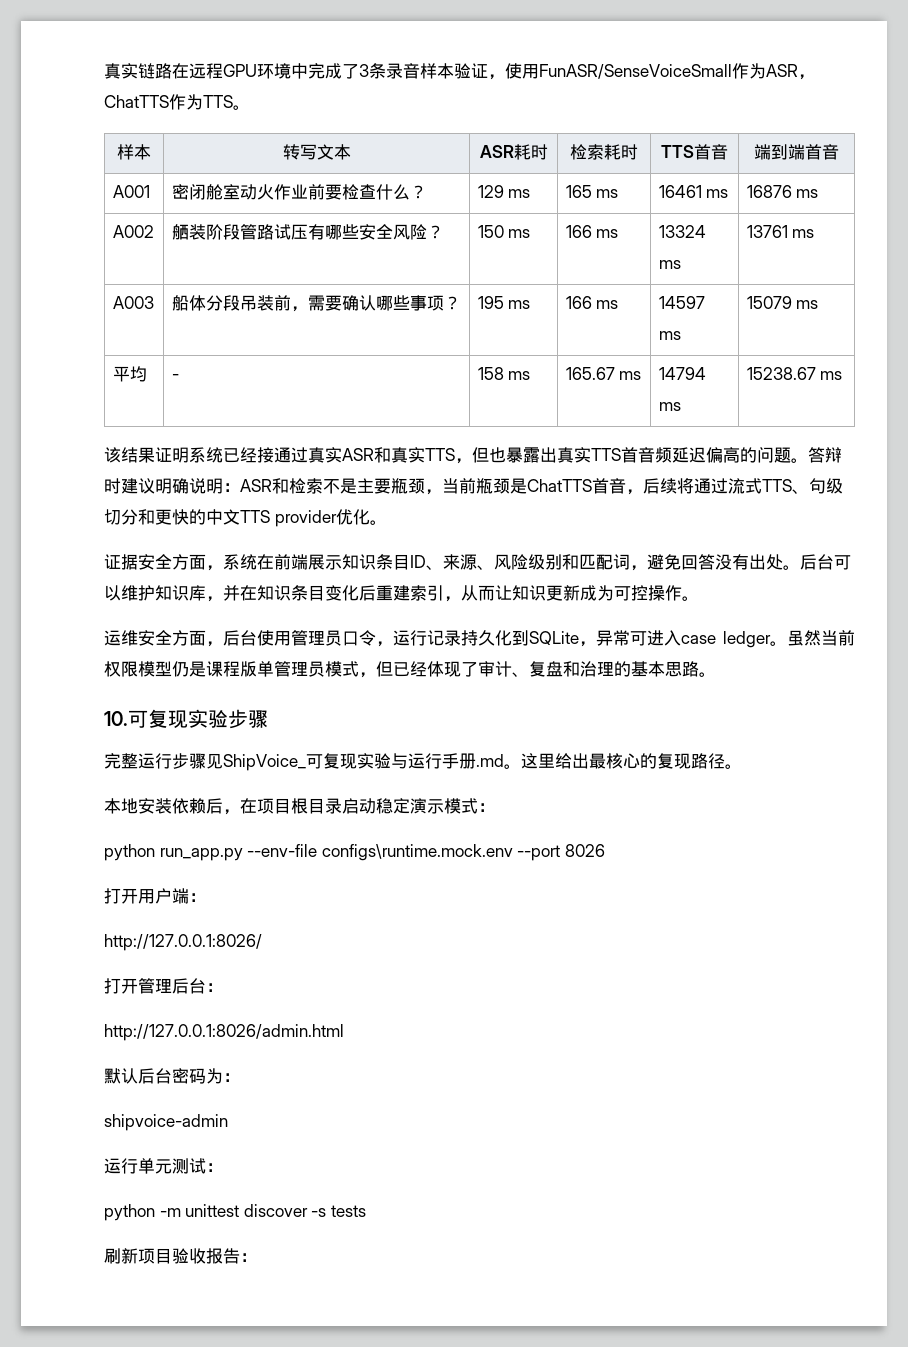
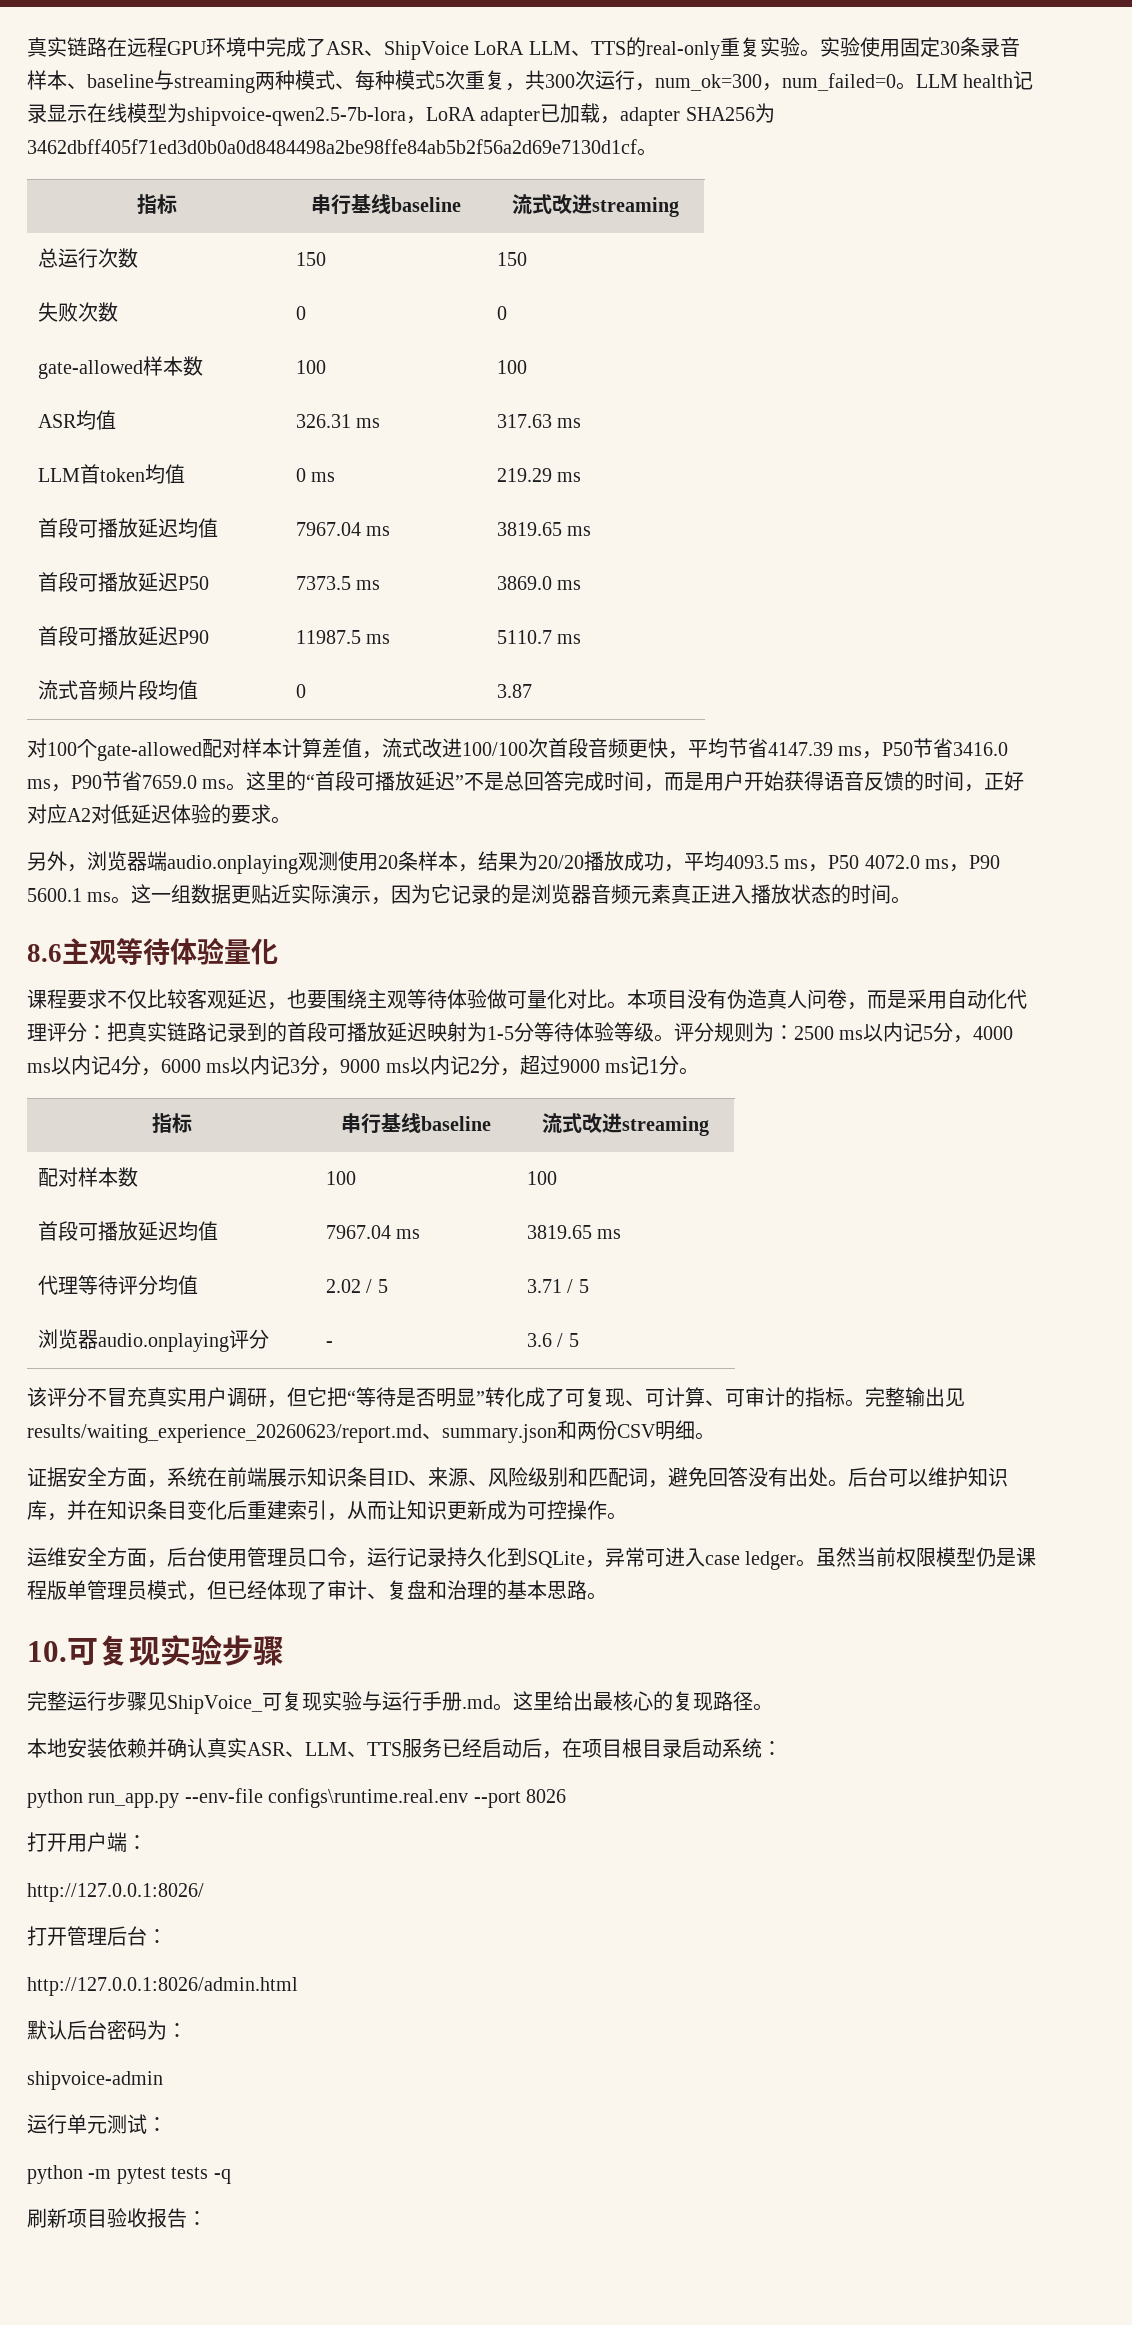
[359,63,815,80] [104,94,250,110] [117,144,151,160] [282,144,351,160] [479,144,548,160] [570,144,638,160] [661,144,728,160] [754,144,839,160] [112,185,150,198] [171,184,427,200] [477,185,531,198] [565,185,619,198] [658,185,729,198] [746,185,819,198] [112,225,154,238] [171,224,444,240] [477,225,531,238] [565,225,619,238] [658,225,706,238] [658,260,681,269] [746,225,815,238] [112,296,154,309] [171,295,461,312] [477,296,531,309] [565,296,619,309] [658,296,705,309] [658,331,681,340] [746,296,819,309] [112,366,147,382] [171,374,179,380] [477,367,531,380] [565,367,642,380] [658,367,706,380] [658,402,681,411] [746,367,843,380] [104,447,842,464] [104,478,843,495] [104,509,370,527] 3条录音样本验证，使用FunASR/SenseVoiceSmall作为ASR，ChatTTS作为TTS。 // 样本 | 转写文本 | ASR耗时 | 检索耗时 | TTS首音 | 端到端首音 // A001 | 密闭舱室动火作业前要检查什么？ | 129 ms | 165 ms | 16461 ms | 16876 ms // A002 | 舾装阶段管路试压有哪些安全风险？ | 150 ms | 166 ms | 13324 ms | 13761 ms // A003 | 船体分段吊装前，需要确认哪些事项？ | 195 ms | 166 ms | 14597 ms | 15079 ms // 平均 | - | 158 ms | 165.67 ms | 14794 ms | 15238.67 ms // 该结果证明系统已经接通过真实ASR和真实TTS，但也暴露出真实TTS首音频延迟偏高的问题。答辩时建议明确说明：ASR和检索不是主要瓶颈，当前瓶颈是ChatTTS首音，后续将通过流式TTS、句级切分和更快的中文TTS provider优化 -> [326,37,1020,60] [27,70,1034,93] [27,103,775,126] [27,139,657,156] [136,194,177,214] [311,194,462,215] [512,194,679,217] [37,248,138,268] [295,252,326,266] [496,252,527,266] [37,302,118,322] [295,306,306,320] [496,306,507,320] [37,356,203,379] [295,360,326,374] [496,360,527,374] [37,410,116,430] [295,414,381,428] [496,414,582,428] [37,464,185,484] [295,468,336,482] [496,468,582,482] [37,518,218,538] [295,522,391,536] [496,522,592,536] [37,572,209,592] [295,576,381,590] [496,576,582,590] [37,626,209,646] [295,630,391,644] [496,630,582,644] [37,680,198,700] [295,684,306,698] [496,684,532,698] [27,738,1009,761] [27,771,1025,792] [27,804,291,824] [27,851,1001,874] [27,884,912,905] [27,938,278,965] [27,989,1027,1010] [27,1022,1014,1043] [27,1055,700,1076] [151,1113,192,1133] [341,1113,492,1134] [542,1113,709,1136] [37,1167,138,1187] [325,1171,356,1185] [526,1171,557,1185] [37,1221,218,1241] [325,1225,421,1239] [526,1225,622,1239] [37,1275,198,1295] [325,1279,388,1293] [526,1279,589,1293] [37,1329,269,1352] [325,1341,333,1347] [526,1333,579,1347] [27,1387,965,1408] [27,1420,695,1443] ASR、ShipVoice LoRA LLM、TTS的real-only重复实验。实验使用固定30条录音样本、baseline与streaming两种模式、每种模式5次重复，共300次运行，num_ok=300，num_failed=0。LLM health记录显示在线模型为shipvoice-qwen2.5-7b-lora，LoRA adapter已加载，adapter SHA256为3462dbff405f71ed3d0b0a0d8484498a2be98ffe84ab5b2f56a2d69e7130d1cf。 // 指标 | 串行基线baseline | 流式改进streaming // 总运行次数 | 150 | 150 // 失败次数 | 0 | 0 // gate-allowed样本数 | 100 | 100 // ASR均值 | 326.31 ms | 317.63 ms // LLM首token均值 | 0 ms | 219.29 ms // 首段可播放延迟均值 | 7967.04 ms | 3819.65 ms // 首段可播放延迟P50 | 7373.5 ms | 3869.0 ms // 首段可播放延迟P90 | 11987.5 ms | 5110.7 ms // 流式音频片段均值 | 0 | 3.87 // 对100个gate-allowed配对样本计算差值，流式改进100/100次首段音频更快，平均节省4147.39 ms，P50节省3416.0 ms，P90节省7659.0 ms。这里的“首段可播放延迟”不是总回答完成时间，而是用户开始获得语音反馈的时间，正好对应A2对低延迟体验的要求。 // 另外，浏览器端audio.onplaying观测使用20条样本，结果为20/20播放成功，平均4093.5 ms，P50 4072.0 ms，P90 5600.1 ms。这一组数据更贴近实际演示，因为它记录的是浏览器音频元素真正进入播放状态的时间。 // 8.6主观等待体验量化 // 课程要求不仅比较客观延迟，也要围绕主观等待体验做可量化对比。本项目没有伪造真人问卷，而是采用自动化代理评分：把真实链路记录到的首段可播放延迟映射为1-5分等待体验等级。评分规则为：2500 ms以内记5分，4000 ms以内记4分，6000 ms以内记3分，9000 ms以内记2分，超过9000 ms记1分。 // 指标 | 串行基线baseline | 流式改进streaming // 配对样本数 | 100 | 100 // 首段可播放延迟均值 | 7967.04 ms | 3819.65 ms // 代理等待评分均值 | 2.02 / 5 | 3.71 / 5 // 浏览器audio.onplaying评分 | - | 3.6 / 5 // 该评分不冒充真实用户调研，但它把“等待是否明显”转化成了可复现、可计算、可审计的指标。完整输出见results/waiting_experience_20260623/report.md、summary.json和两份CSV明细
(206, 806) none -> [147,1738,522,1758] 并确认真实ASR、LLM、TTS服务已经启动
[376,798,478,814] 稳定演示模式 -> [722,1738,762,1758] 系统
[321,844,513,861] configs\runtime.mock.env -> [268,1788,469,1808] configs\runtime.real.env
[185,1204,327,1217] unittest discover -s -> [116,2167,166,2184] pytest
(366, 1211) none -> [213,2169,231,2184] -q

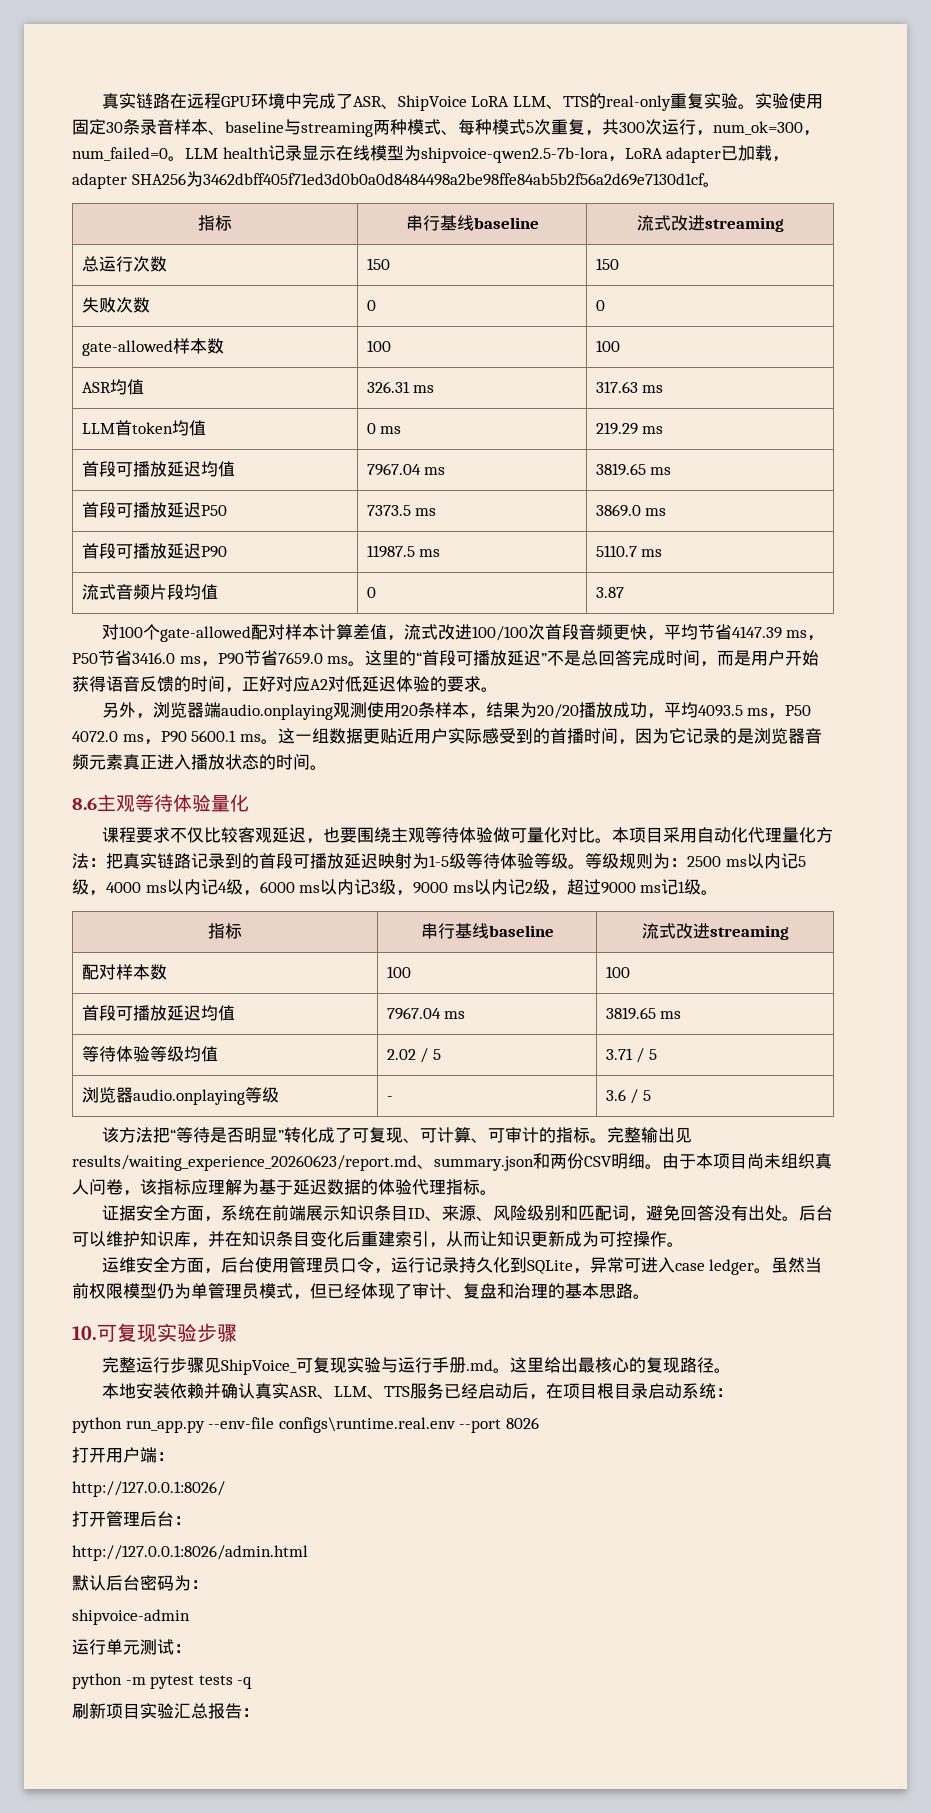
[291,884,372,904] 实际演示 -> [413,728,618,744] 用户实际感受到的首播时间
[687,989,907,1010] 没有伪造真人问卷，而是 -> (663, 835) none
[47,1022,87,1042] 评分 -> [781,827,833,843] [72,853,89,869] 量化方法
[514,1022,534,1042] 分 -> [449,853,466,869] 级
[674,1022,714,1042] 评分 -> [585,853,619,869] 等级
[933,1022,954,1042] 分 -> [72,879,89,895] 级
[121,1055,141,1075] 分 -> [225,879,243,895] 级
[300,1055,321,1075] 分 -> [379,879,397,895] 级
[479,1055,500,1075] 分 -> [532,879,550,895] 级
[659,1055,680,1075] 分 -> [684,879,702,895] 级
[37,1275,158,1295] 代理等待评分 -> [81,1046,184,1062] 等待体验等级
[228,1329,269,1349] 评分 -> [244,1087,279,1103] 等级
[47,1387,327,1408] 评分不冒充真实用户调研，但它 -> [118,1127,153,1143] 方法
(715, 1436) none -> [662,1153,832,1169] [72,1179,497,1196] 由于本项目尚未组织真人问卷，该指标应理解为基于延迟数据的体验代理指标。
[996,1547,1037,1567] [27,1580,67,1600] 是课程版 -> [174,1283,191,1299] 为
[107,2208,147,2228] 验收 -> [140,1703,208,1719] 实验汇总

